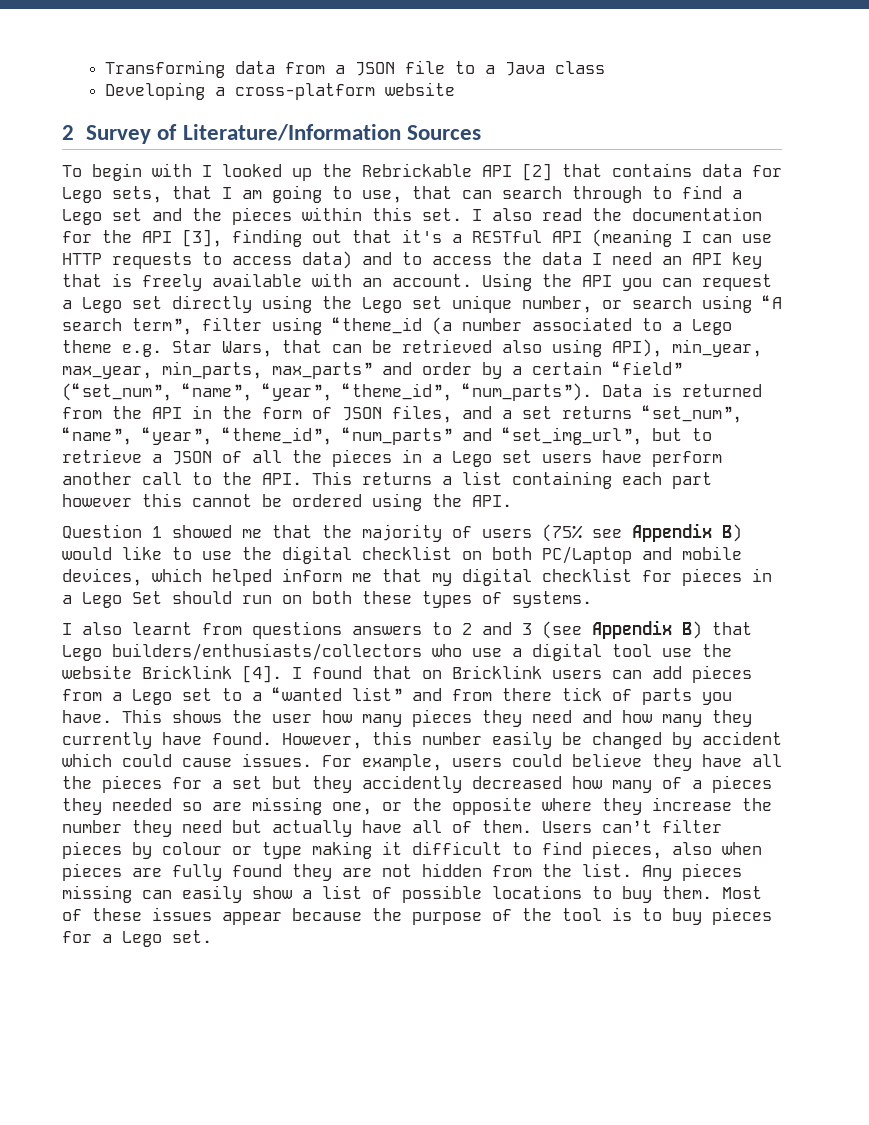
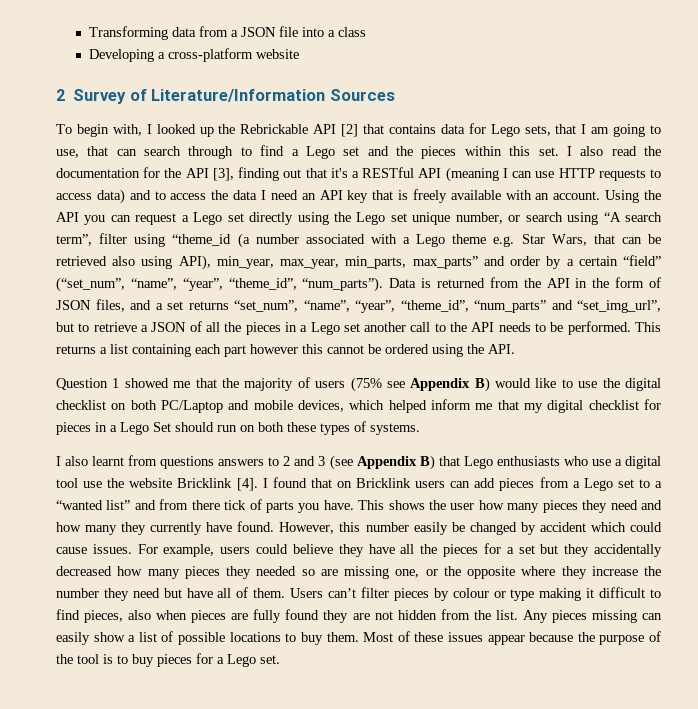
[454,61,545,76] to a Java -> [302,27,336,37] into a
[152,163,192,177] with -> [112,124,142,136] with,
[642,318,662,331] to -> [370,234,397,244] with
[542,450,722,467] users have perform -> (360, 327) none
[262,473,302,485] API. -> [471,321,631,335] API needs to be performed.
[112,643,422,661] builders/enthusiasts/collectors -> [496,456,560,466] enthusiasts
[362,775,462,793] accidently -> [593,544,662,557] accidentally
[662,777,702,789] of a -> (180, 574) none
[272,820,352,837] actually -> (182, 593) none

